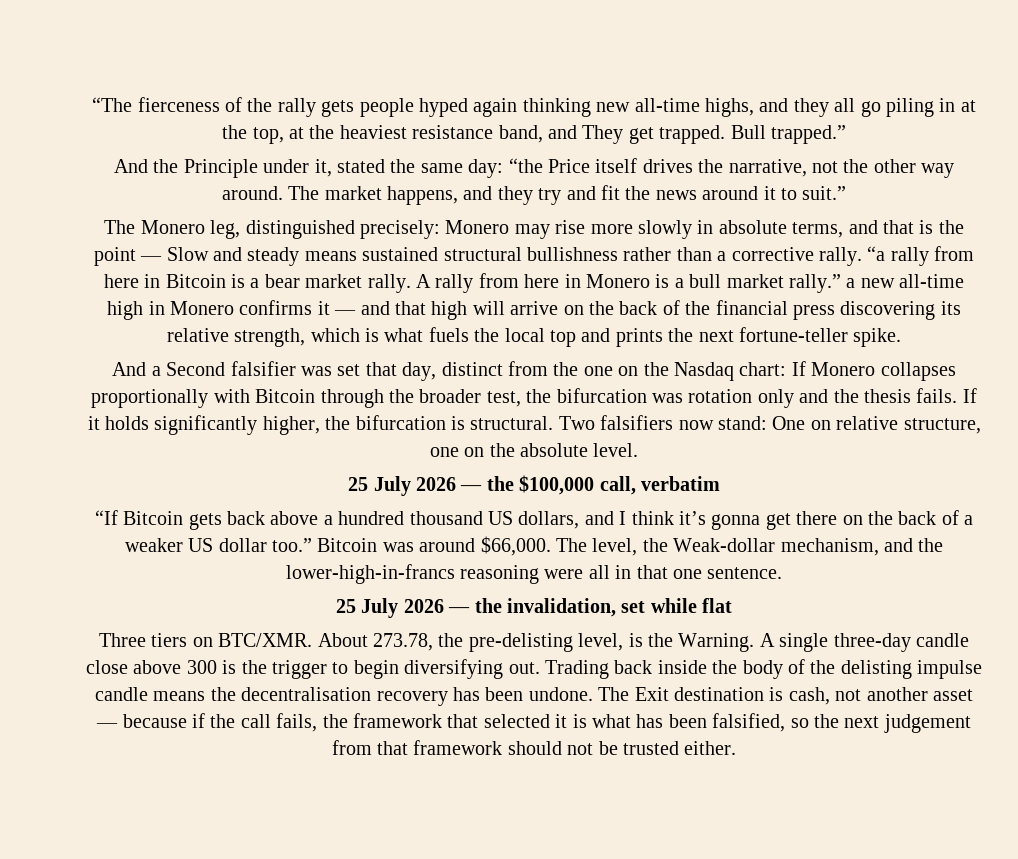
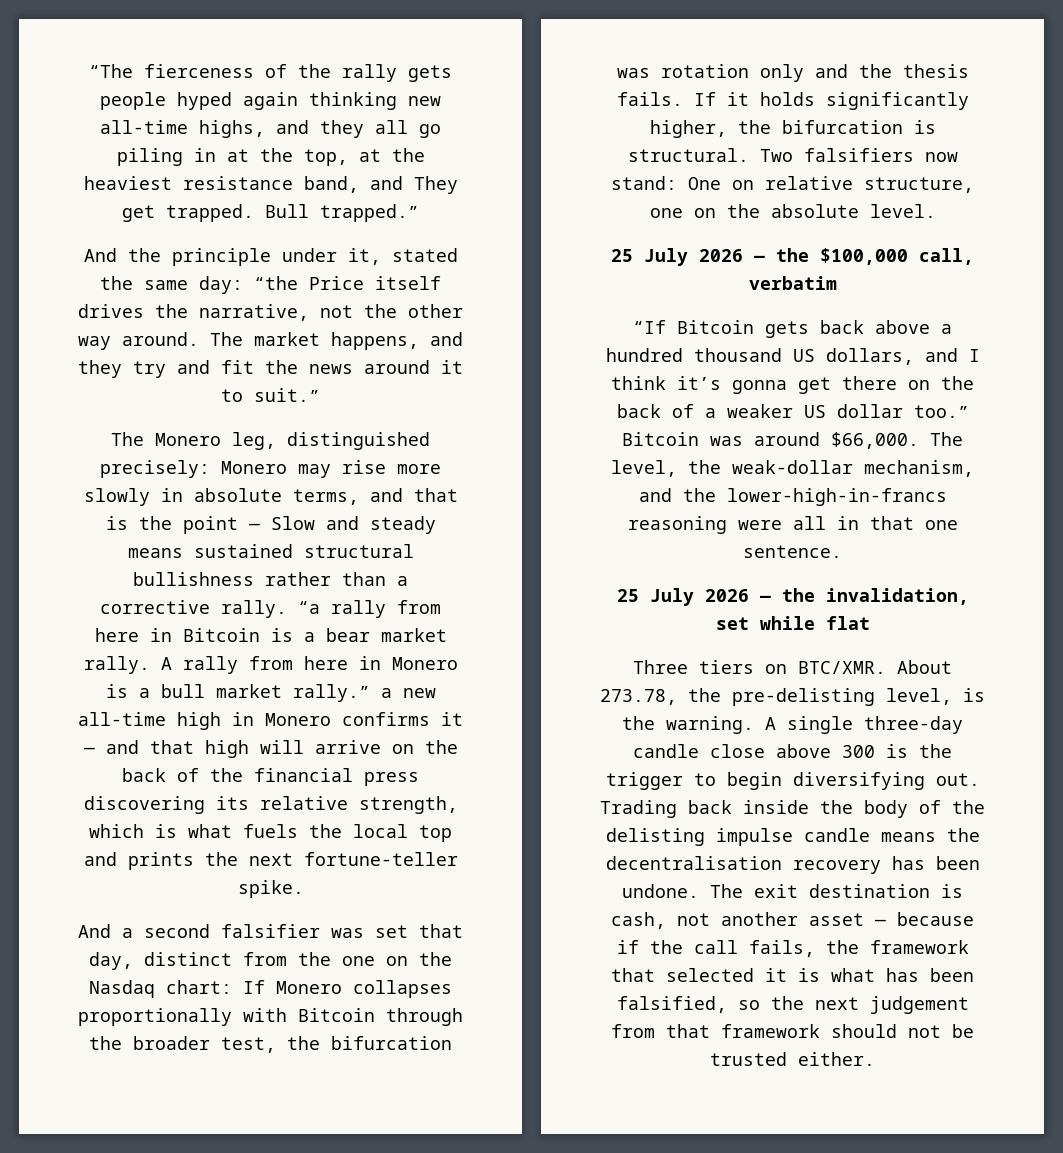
[183,159,258,178] Principle -> [171,248,271,266] principle
[166,362,226,376] Second -> [144,924,210,938] second
[673,538,776,552] Weak-dollar -> [732,460,853,474] weak-dollar
[678,633,755,652] Warning. -> [666,716,754,734] warning.
[634,687,669,701] Exit -> [754,884,798,898] exit

